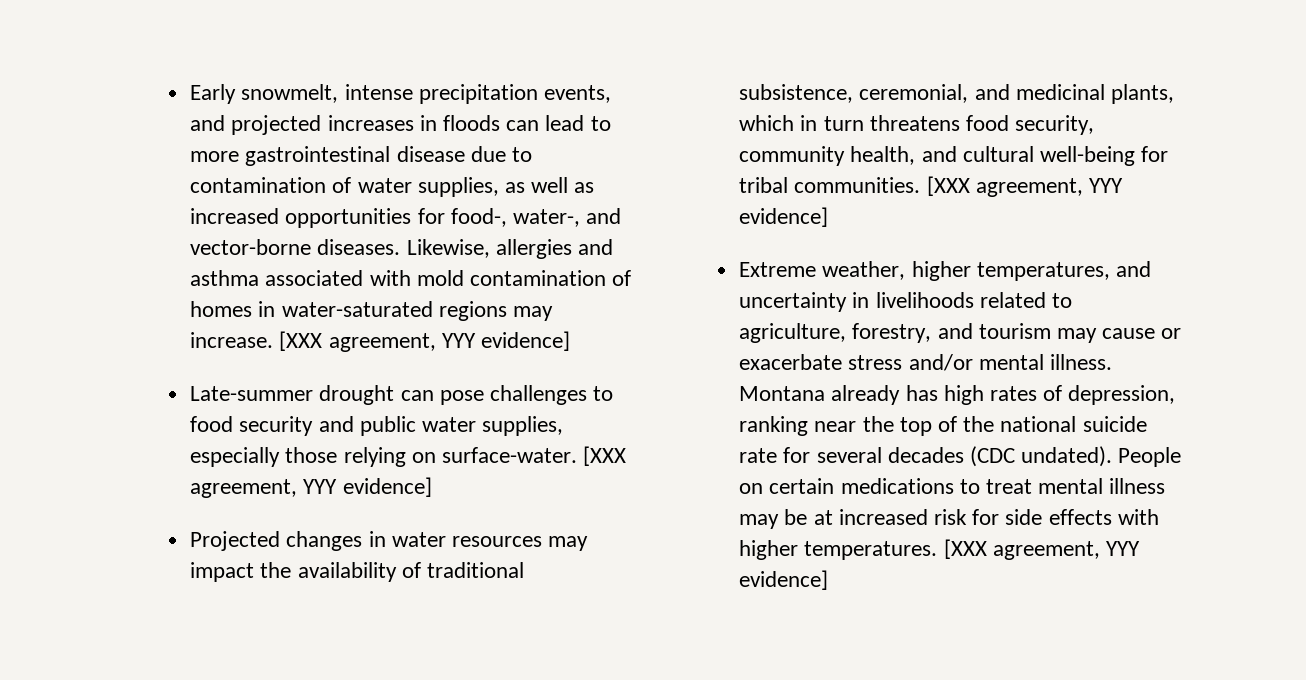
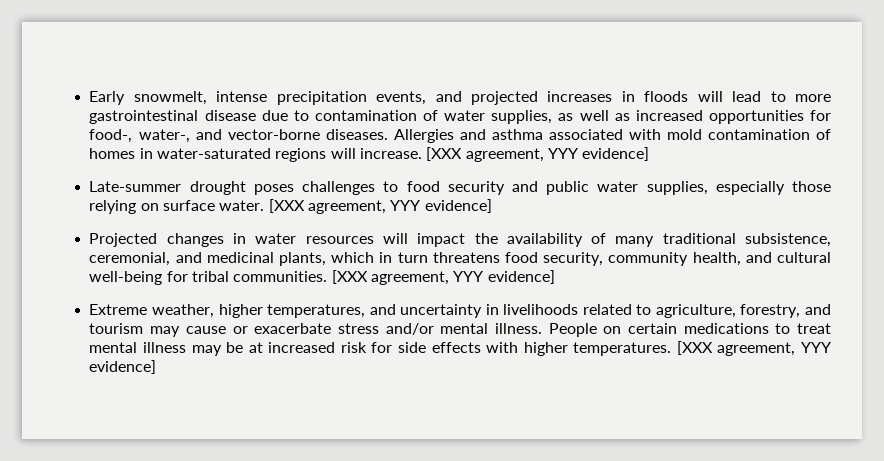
[506,120,540,131] can -> [697,91,723,102] will
[406,239,572,259] Likewise, allergies -> [393,129,454,143] Allergies
[512,306,553,321] may -> [330,148,356,159] will
[400,390,484,405] can pose -> [253,184,294,195] poses
[441,447,577,463] surface-water. -> [163,200,265,211] surface water.
[548,536,589,551] may -> [382,233,408,244] will
(421, 570) none -> [615,236,655,247] many
[739,385,1176,405] [739,416,1147,436] [739,446,1113,467] Montana already has high rates of depression, ranking near the top of the national suicide rate for several decades (CDC undated). -> (542, 328) none

